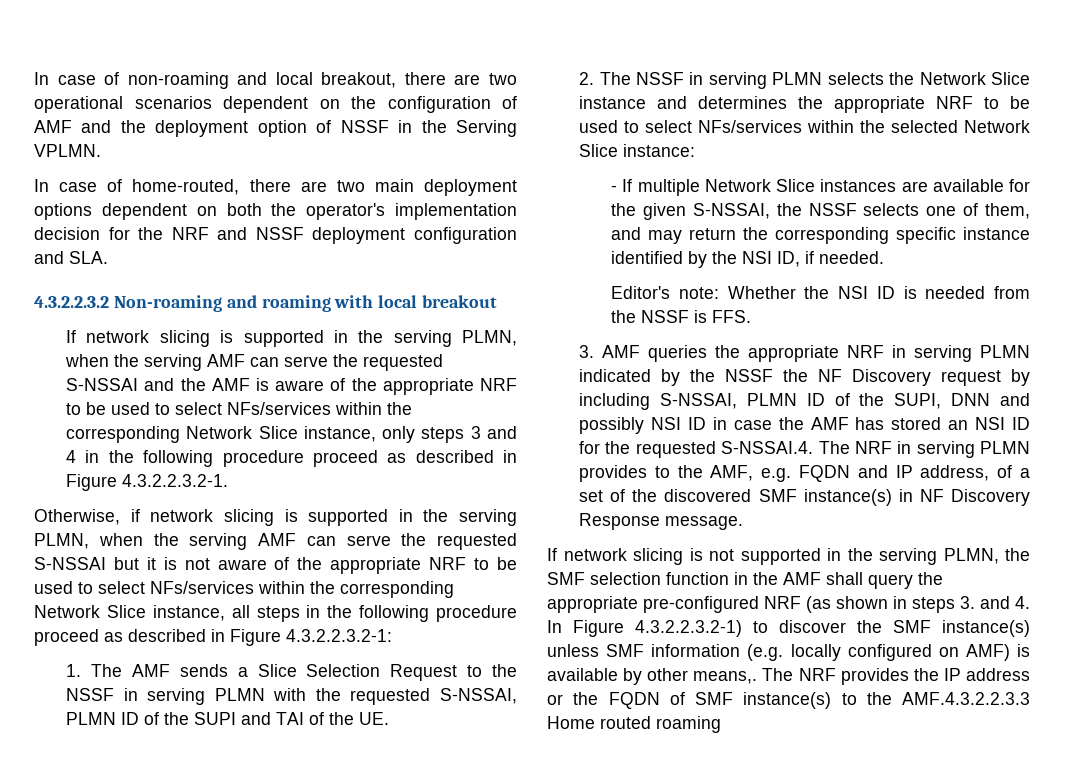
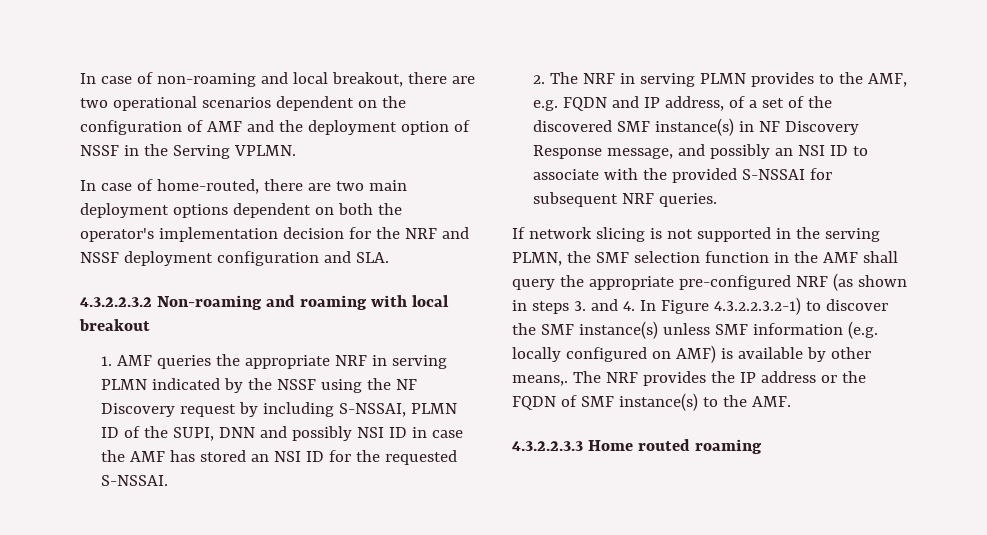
[66,330,517,347] [65,354,444,371] [66,378,517,395] [66,402,413,415] [66,426,518,443] [66,450,517,467] [66,474,229,491] [34,509,517,526] [34,533,517,550] [34,557,518,574] [34,581,454,598] [34,605,517,622] [34,629,392,646] [66,664,517,681] [66,688,517,705] [66,712,390,725] [579,72,1030,89] [579,96,1030,113] [579,120,1030,133] [579,144,696,157] [611,179,1030,196] [611,203,1030,220] [611,227,1030,244] [611,251,885,268] [611,286,1030,299] [611,310,752,323] [579,345,595,358] If network slicing is supported in the serving PLMN, when the serving AMF can serve the requested S-NSSAI and the AMF is aware of the appropriate NRF to be used to select NFs/services within the corresponding Network Slice instance, only steps 3 and 4 in the following procedure proceed as described in Figure 4.3.2.2.3.2-1. // Otherwise, if network slicing is supported in the serving PLMN, when the serving AMF can serve the requested S-NSSAI but it is not aware of the appropriate NRF to be used to select NFs/services within the corresponding Network Slice instance, all steps in the following procedure proceed as described in Figure 4.3.2.2.3.2-1: // 1. The AMF sends a Slice Selection Request to the NSSF in serving PLMN with the requested S-NSSAI, PLMN ID of the SUPI and TAI of the UE. // 2. The NSSF in serving PLMN selects the Network Slice instance and determines the appropriate NRF to be used to select NFs/services within the selected Network Slice instance: // - If multiple Network Slice instances are available for the given S-NSSAI, the NSSF selects one of them, and may return the corresponding specific instance identified by the NSI ID, if needed. // Editor's note: Whether the NSI ID is needed from the NSSF is FFS. // 3. -> [100,356,112,366] 1.
(774, 375) none -> [320,379,362,393] using
[721,441,814,454] S-NSSAI.4. -> [100,475,168,486] [532,75,545,84] S-NSSAI. // 2.
[665,516,744,530] message. -> [606,144,868,159] [532,168,832,183] [532,192,717,207] message, and possibly an NSI ID to associate with the provided S-NSSAI for subsequent NRF queries.
[902,692,1030,705] AMF.4.3.2.2.3.3 -> [751,396,791,407] [512,441,583,451] AMF. // 4.3.2.2.3.3

